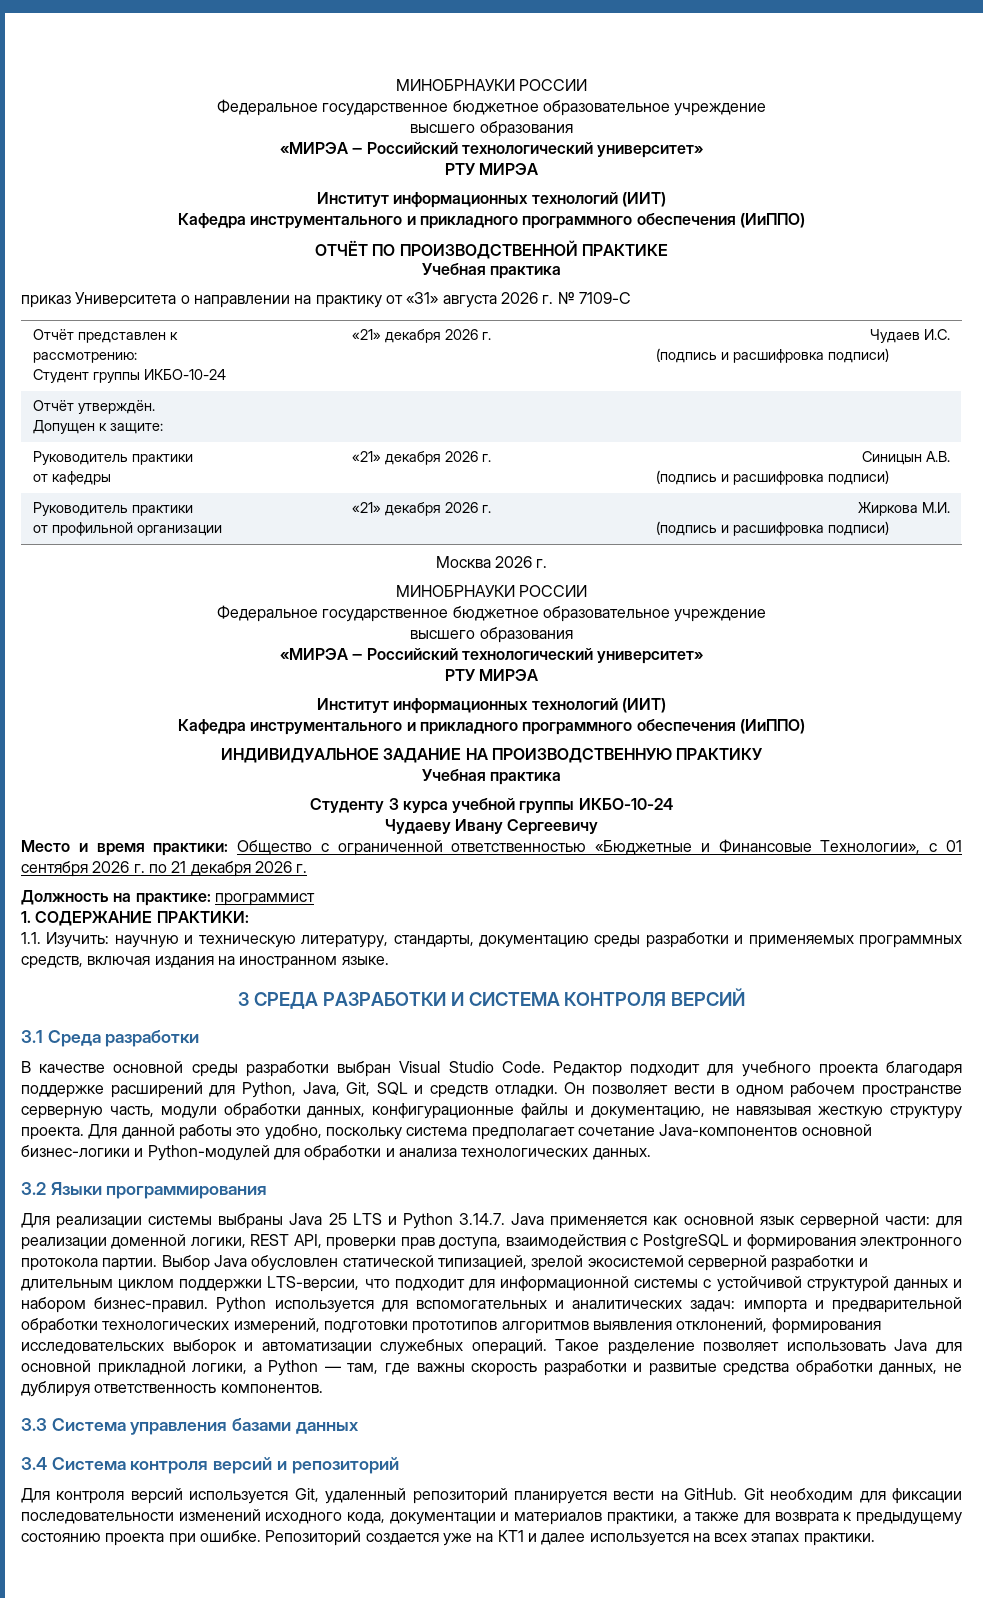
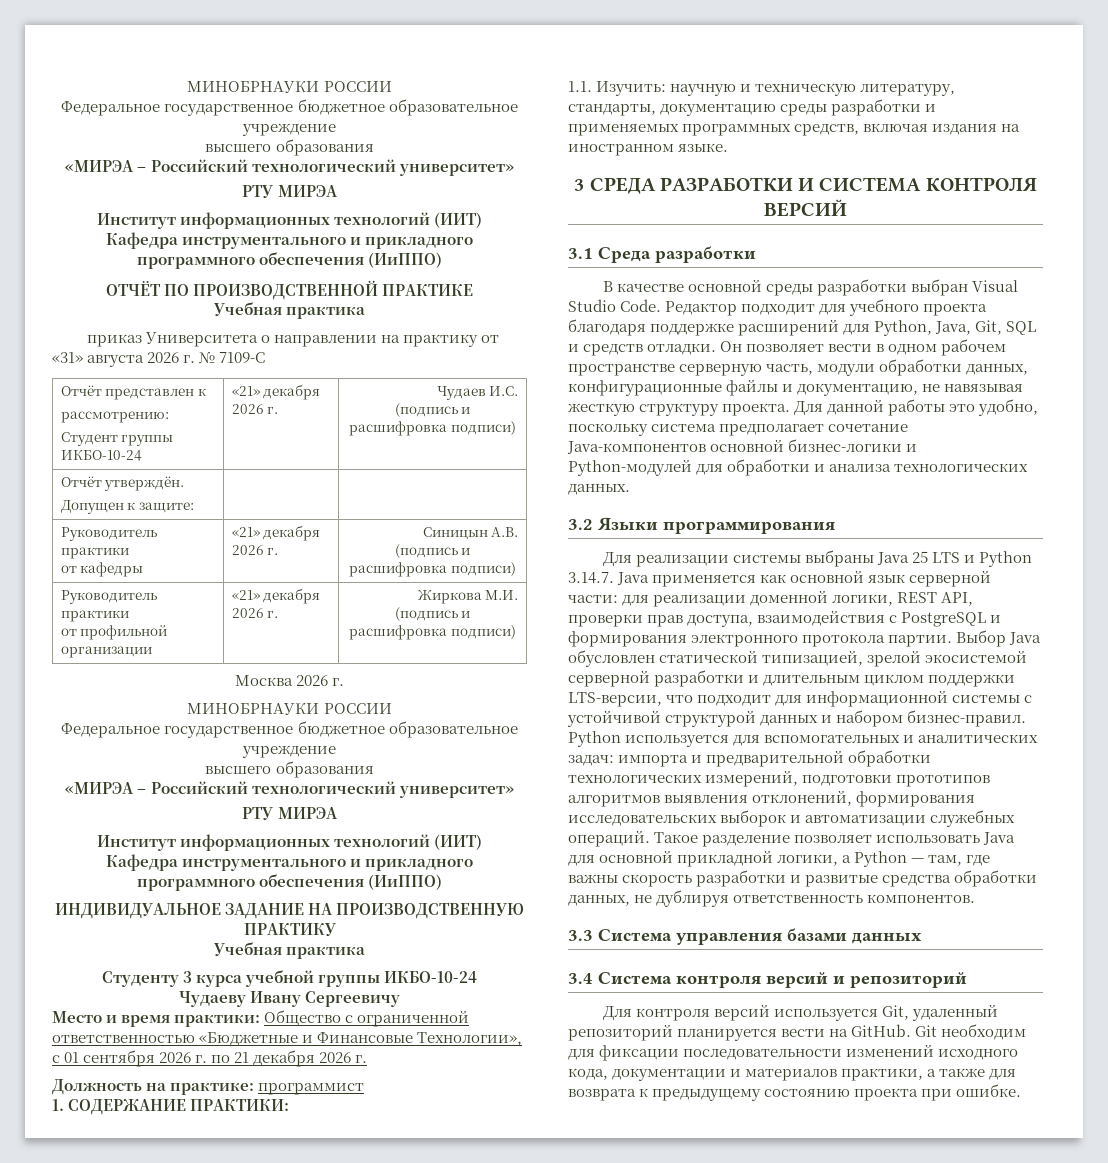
[265,1530,875,1546] Репозиторий создается уже на КТ1 и далее используется на всех этапах практики. -> (1022, 1090) none

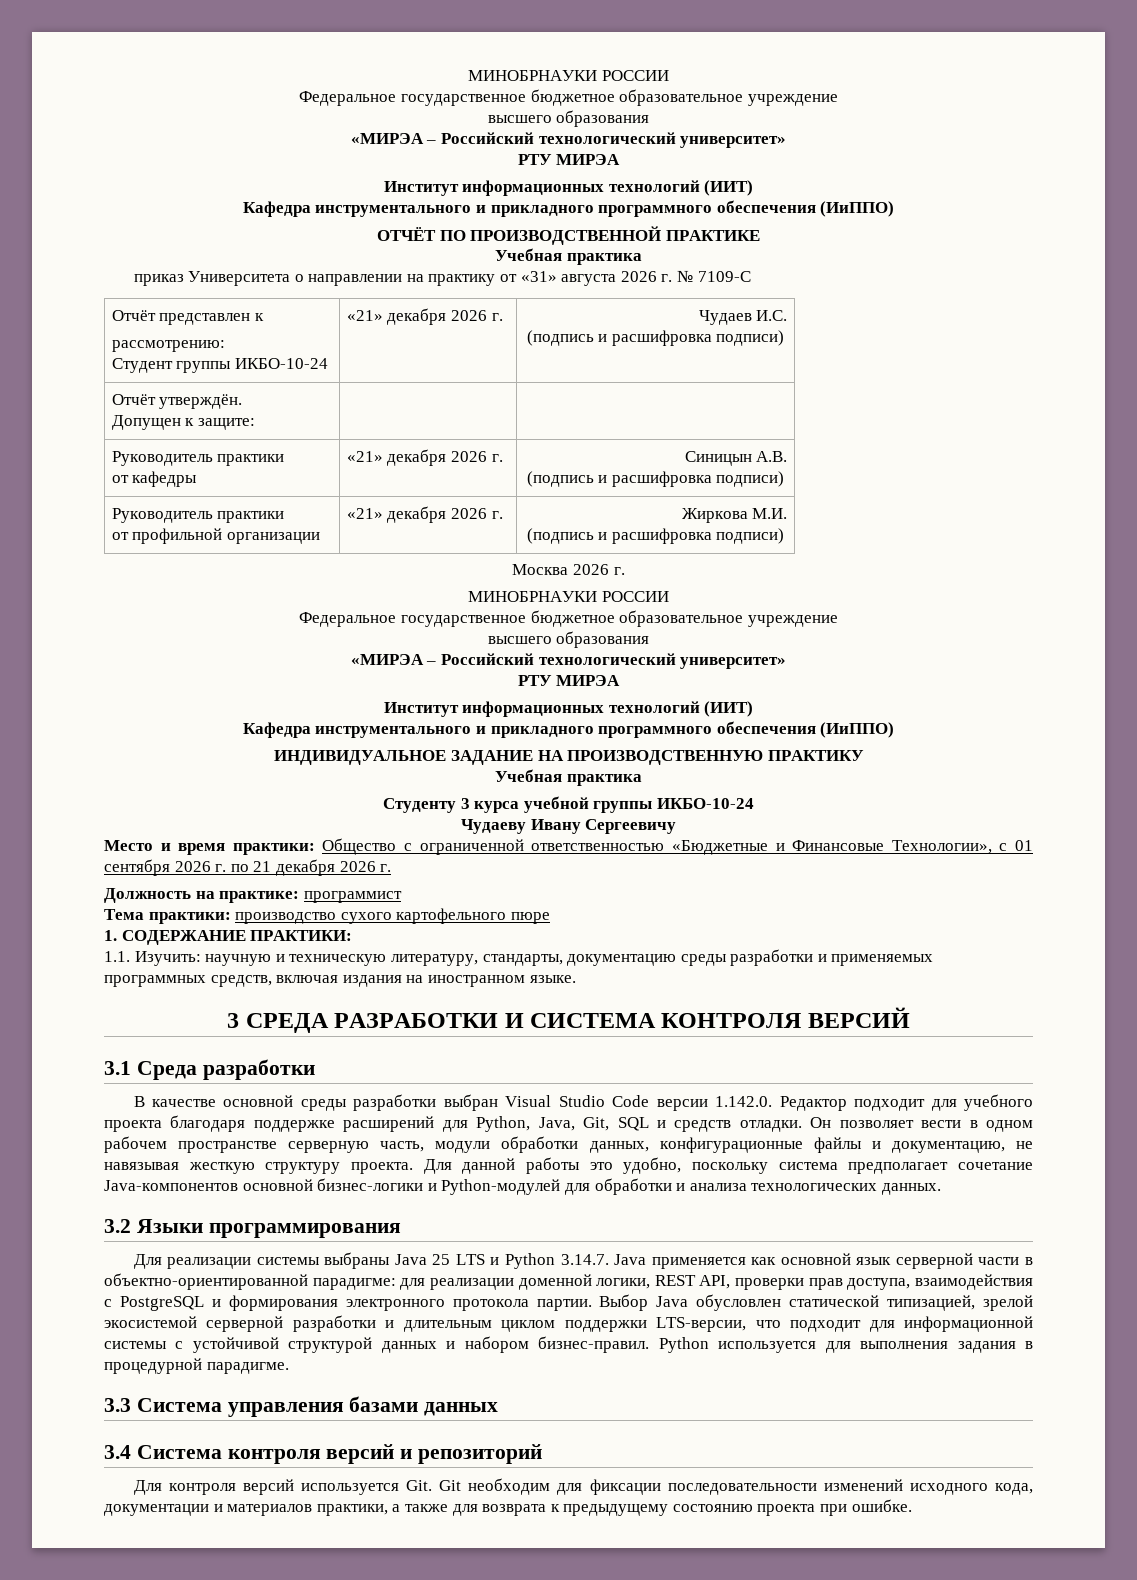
(365, 1089) none -> [104,908,550,924] // Тема практики: производство сухого картофельного пюре
[620,299,662,312] Code. -> [612,1095,773,1111] Code версии 1.142.0.
[568,595,618,603] части: -> [978,1257,1033,1265] [104,1273,396,1290] части в объектно-ориентированной парадигме:
[764,734,1039,743] [568,750,932,767] [568,770,991,787] [568,790,976,807] [568,810,1016,827] [568,830,1016,847] [568,850,991,867] [568,870,1038,887] [568,890,976,907] вспомогательных и аналитических задач: импорта и предварительной обработки технологических измерений, подготовки прототипов алгоритмов выявления отклонений, формирования исследовательских выборок и автоматизации служебных операций. Такое разделение позволяет использовать Java для основной прикладной логики, а Python — там, где важны скорость разработки и развитые средства обработки данных, не дублируя ответственность компонентов. -> [860,1341,1033,1353] [104,1358,289,1374] выполнения задания в процедурной парадигме.
[882,1004,999,1021] [568,1024,912,1041] Git, удаленный репозиторий планируется вести на GitHub. -> [406,1480,433,1491] Git.

